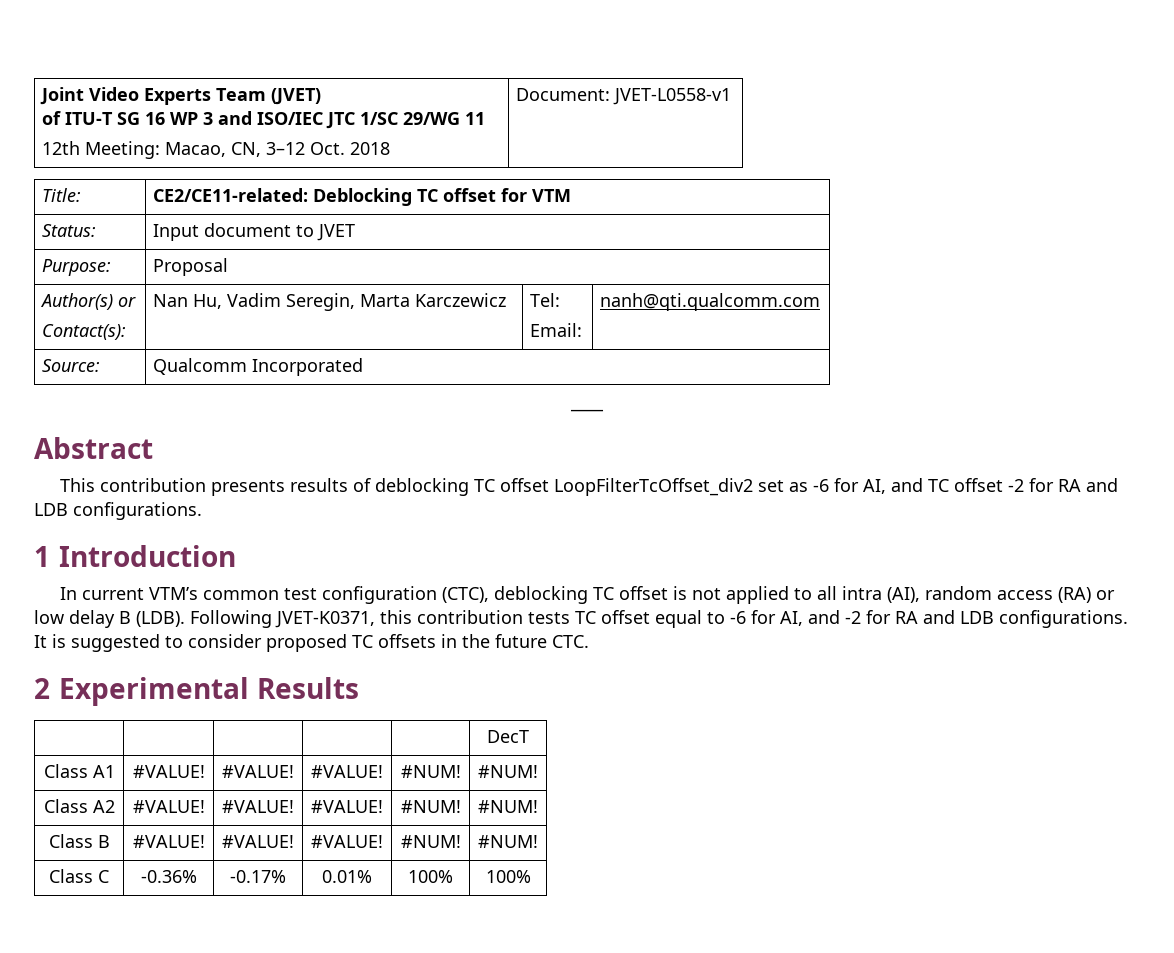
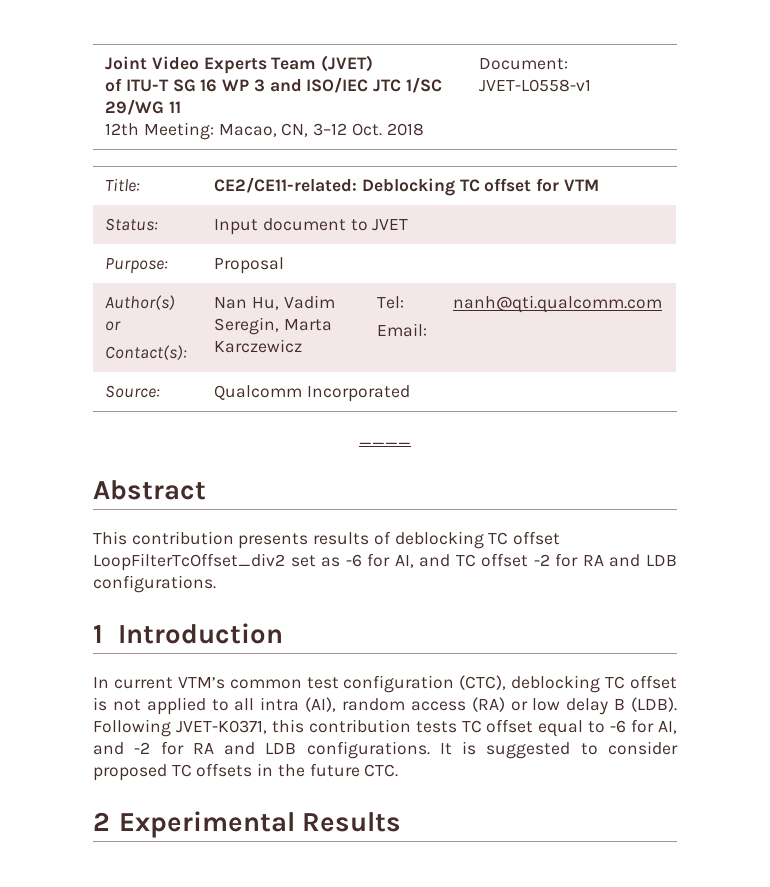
[487,730,529,743] [43,764,115,778] [132,765,205,778] [222,765,294,778] [311,765,383,778] [400,765,461,778] [478,765,538,778] [43,799,115,813] [132,800,205,813] [222,800,294,813] [311,800,383,813] [400,800,461,813] [478,800,538,813] [48,834,110,848] [132,835,205,848] [222,835,294,848] [311,835,383,848] [400,835,461,848] [478,835,538,848] [49,869,109,883] [140,870,197,883] [230,870,286,883] [322,870,372,883] [408,870,453,883] [485,870,531,883] // | | | | | DecT // Class A1 | #VALUE! | #VALUE! | #VALUE! | #NUM! | #NUM! // Class A2 | #VALUE! | #VALUE! | #VALUE! | #NUM! | #NUM! // Class B | #VALUE! | #VALUE! | #VALUE! | #NUM! | #NUM! // Class C | -0.36% | -0.17% | 0.01% | 100% | 100% -> (402, 822) none

